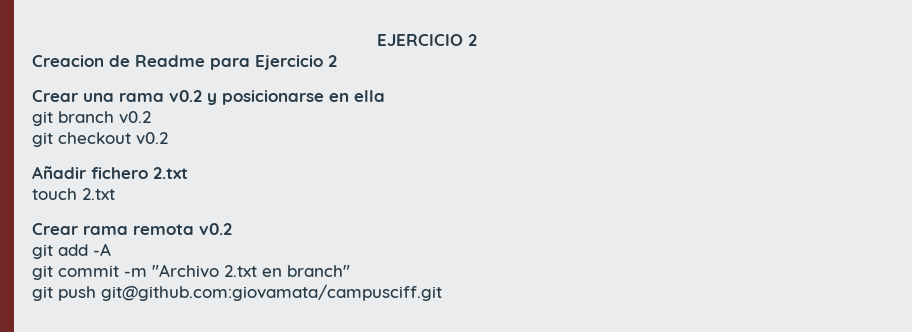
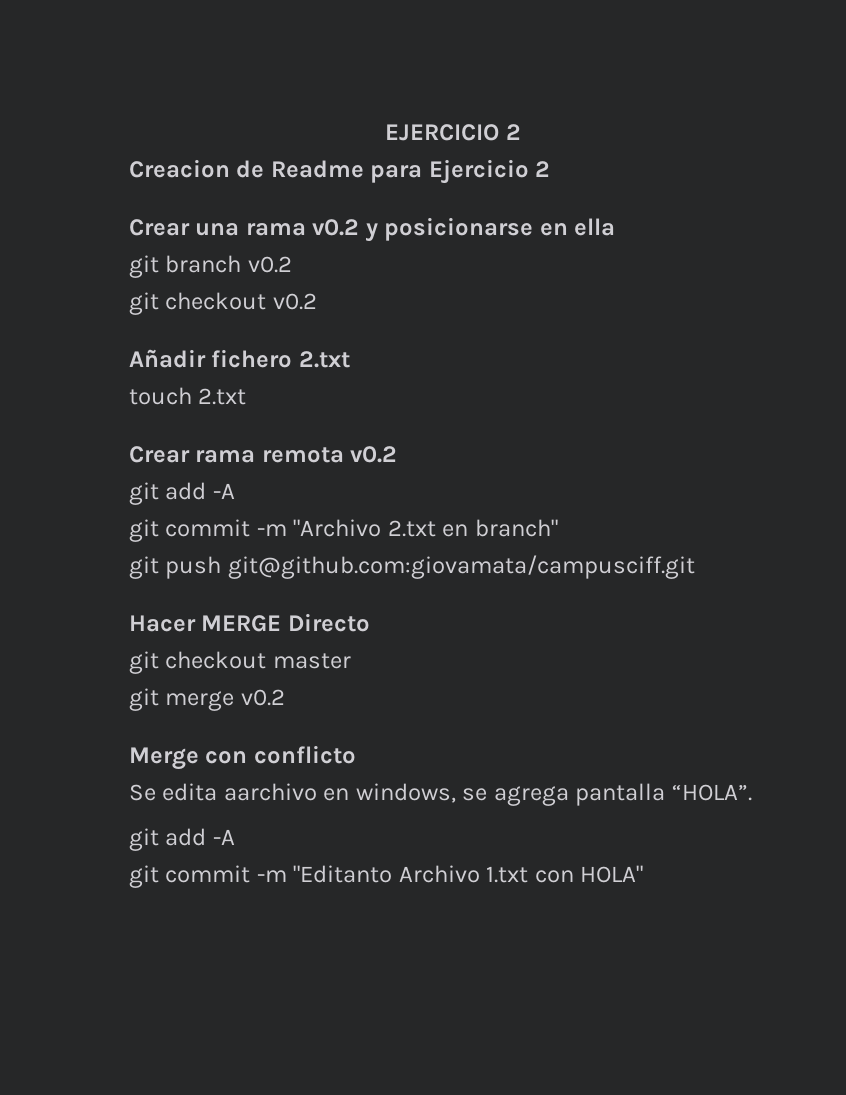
(442, 292) none -> [129,613,370,632] [129,651,351,674] [129,688,285,711] [129,745,356,770] [129,783,752,806] [129,828,235,851] [129,865,644,888] // Hacer MERGE Directo // git checkout master // git merge v0.2 // Merge con conflicto // Se edita aarchivo en windows, se agrega pantalla “HOLA”. // git add -A // git commit -m "Editanto Archivo 1.txt con HOLA"

